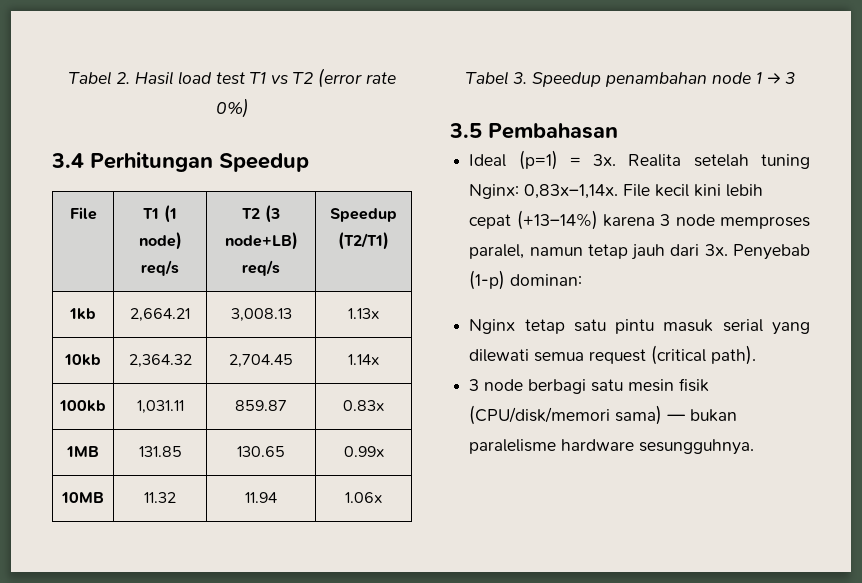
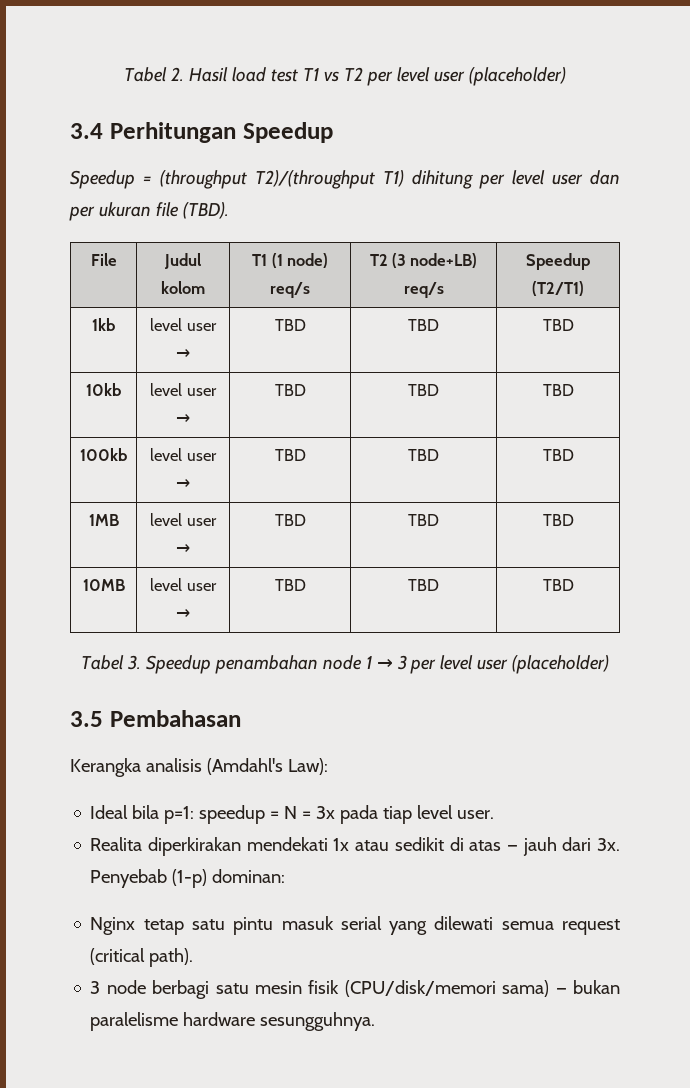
[317,68,396,88] [215,98,249,118] (error rate 0%) -> [366,67,566,86] per level user (placeholder)
[69,207,97,220] // File -> [70,170,620,189] [69,202,229,221] [90,253,117,266] [164,253,201,269] [161,281,205,294] // Speedup = (throughput T2)/(throughput T1) dihitung per level user dan per ukuran file (TBD). // File | Judul kolom
[130,308,190,322] [230,308,292,322] [348,308,379,319] [64,354,101,366] [128,354,192,368] [229,354,293,368] [348,354,379,365] [59,400,106,412] [136,400,184,414] [235,400,287,411] [343,400,384,411] [66,446,99,457] [138,446,182,457] [237,446,285,457] [343,446,384,457] [61,492,104,503] [144,492,176,503] [245,492,277,503] [345,492,382,503] 2,664.21 | 3,008.13 | 1.13x // 10kb | 2,364.32 | 2,704.45 | 1.14x // 100kb | 1,031.11 | 859.87 | 0.83x // 1MB | 131.85 | 130.65 | 0.99x // 10MB | 11.32 | 11.94 | 1.06x -> [150,318,217,331] [176,349,190,359] [274,319,306,331] [408,319,439,331] [542,319,574,331] [86,383,121,396] [150,383,217,396] [176,414,190,424] [274,384,306,396] [408,384,439,396] [542,384,574,396] [80,448,127,461] [150,448,217,461] [176,479,190,489] [274,449,306,461] [408,449,439,461] [542,449,574,461] [88,514,119,526] [150,513,217,526] [176,544,190,554] [274,514,306,526] [408,514,439,526] [542,514,574,526] [82,579,125,591] [150,578,217,591] [176,609,190,619] [274,579,306,591] [408,579,439,591] [542,579,574,591] level user → | TBD | TBD | TBD // 10kb | level user → | TBD | TBD | TBD // 100kb | level user → | TBD | TBD | TBD // 1MB | level user → | TBD | TBD | TBD // 10MB | level user → | TBD | TBD | TBD
[449,123,618,139] [469,150,810,170] [469,184,764,199] [469,210,810,230] [469,244,628,259] // 3.5 Pembahasan // Ideal (p=1) = 3x. Realita setelah tuning Nginx: 0,83x–1,14x. File kecil kini lebih cepat (+13–14%) karena 3 node memproses paralel, namun tetap -> [410,655,610,674] [70,710,241,727] [70,758,328,777] [90,805,495,824] [90,837,518,856] per level user (placeholder) // 3.5 Pembahasan // Kerangka analisis (Amdahl's Law): // Ideal bila p=1: speedup = N = 3x pada tiap level user. // Realita diperkirakan mendekati 1x atau sedikit di atas —

